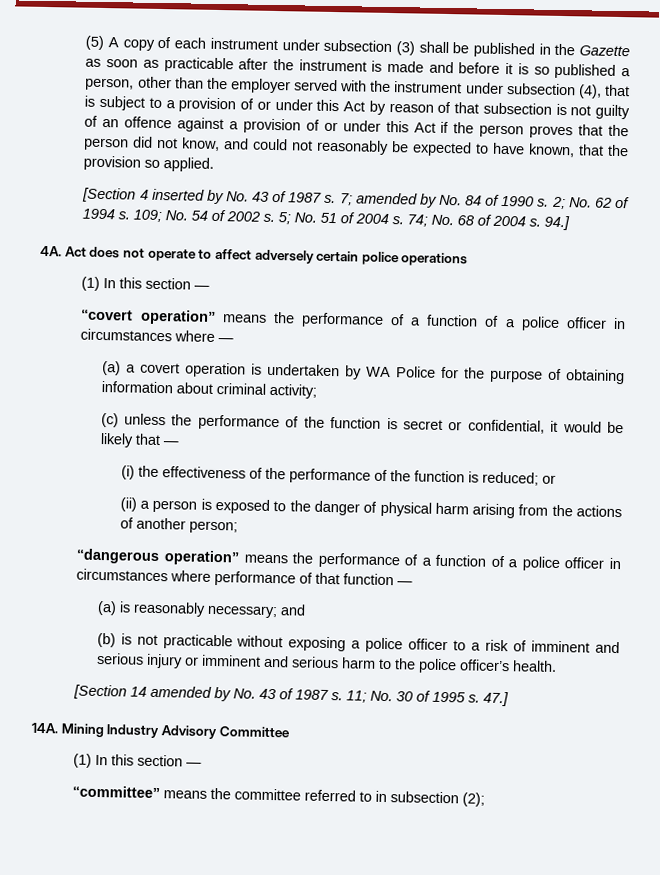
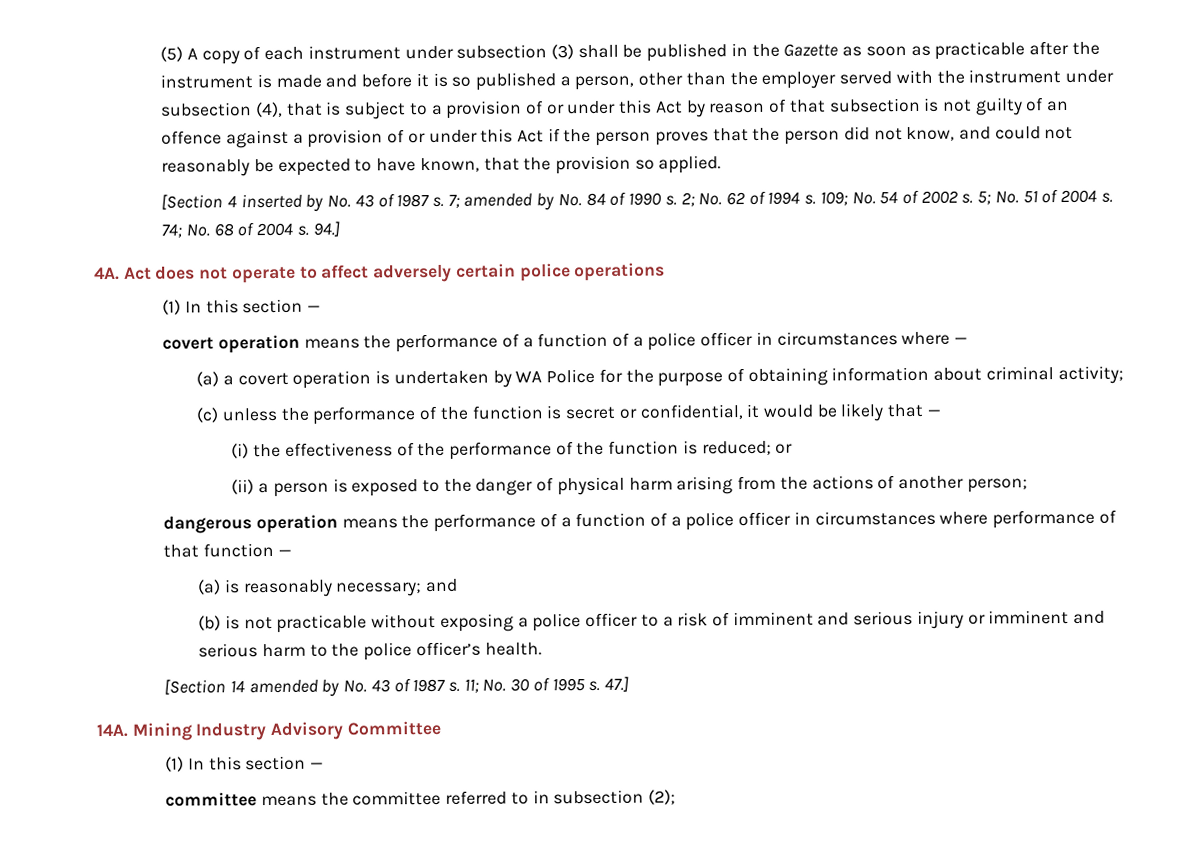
[81,309,216,325] “covert operation” -> [162,334,300,354] covert operation
[76,548,239,566] “dangerous operation” -> [163,514,338,534] dangerous operation
[72,785,161,799] “committee” -> [165,792,258,807] committee

